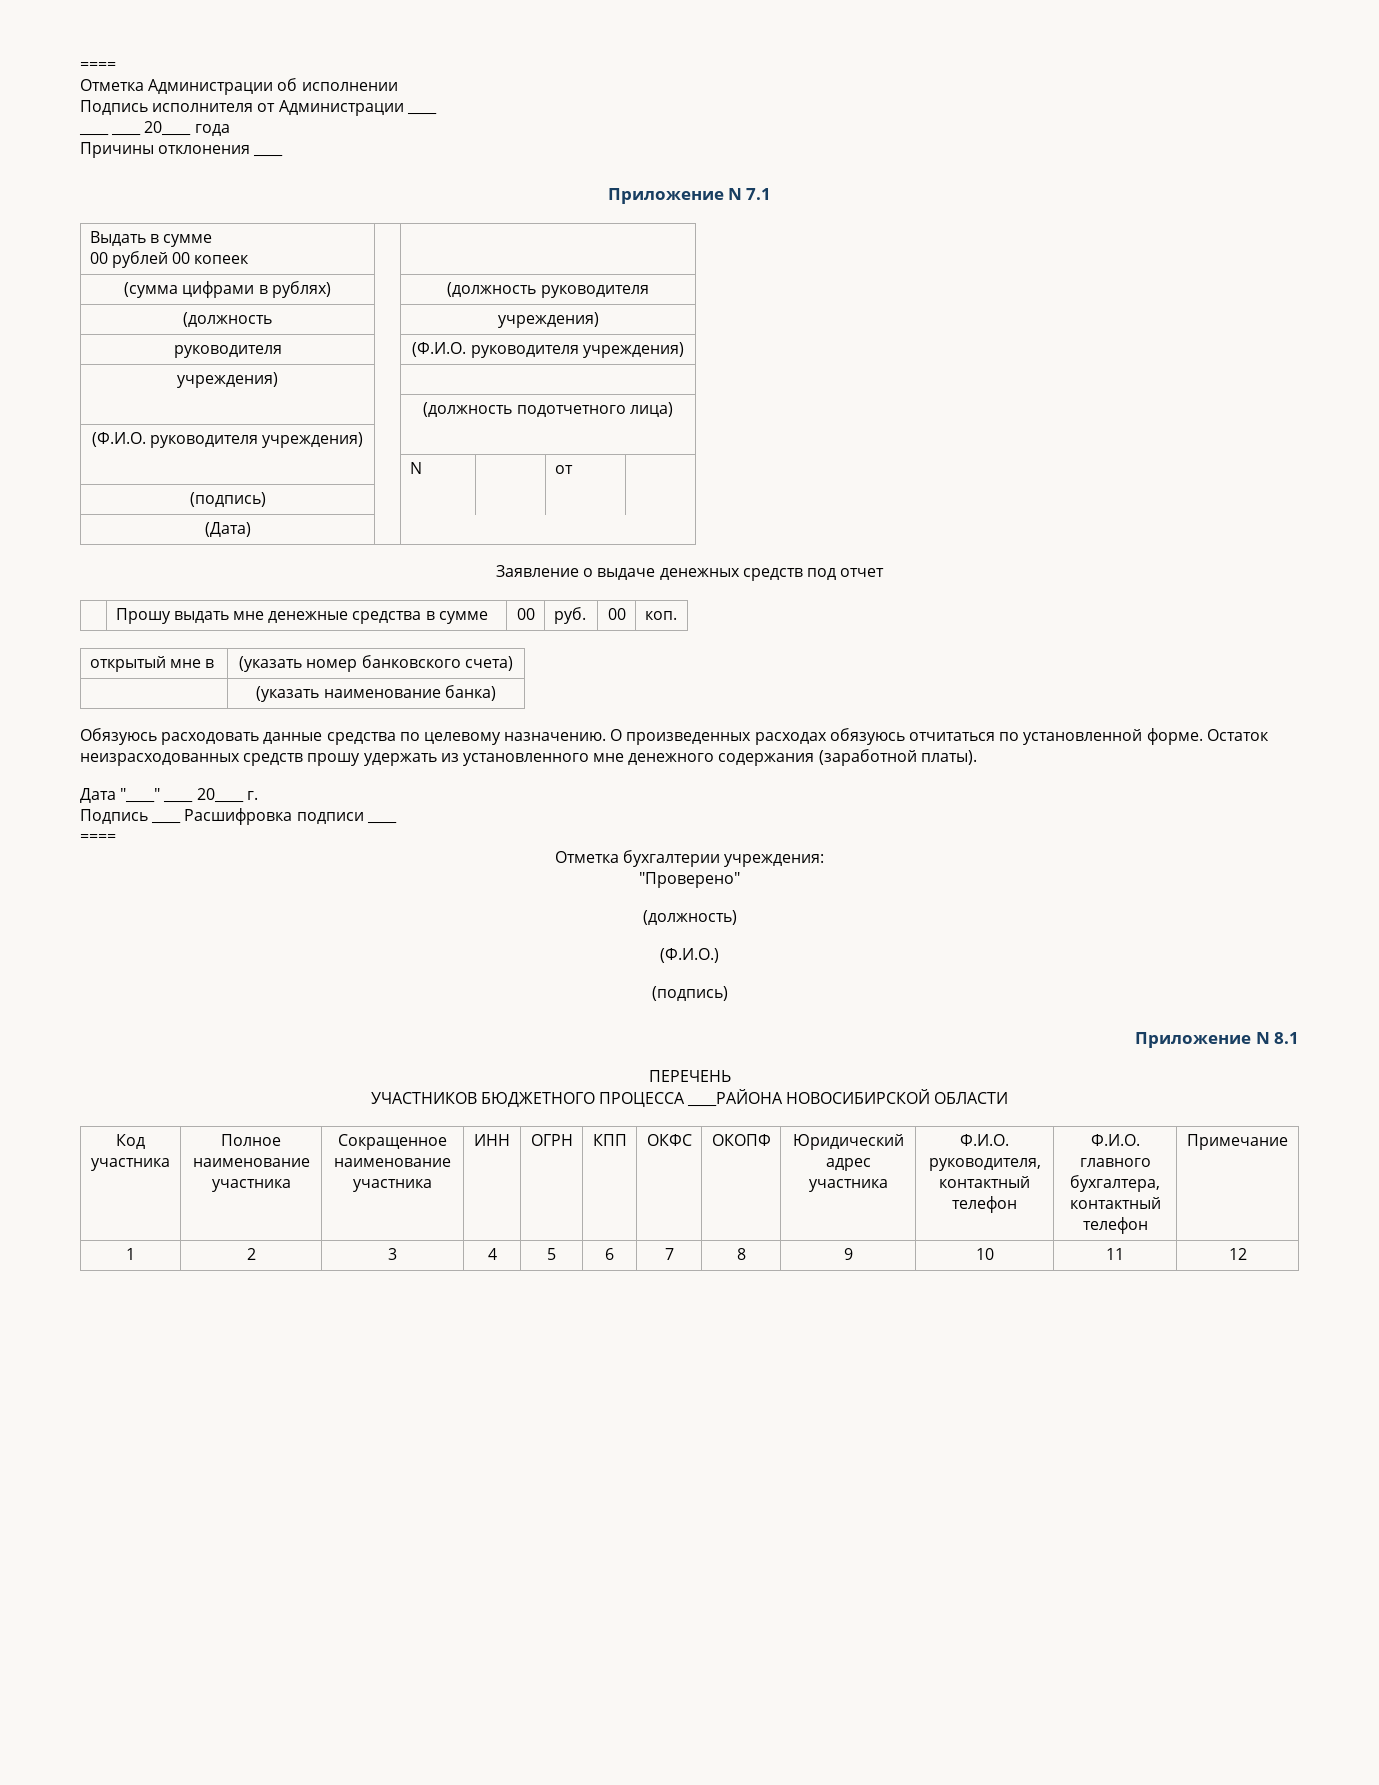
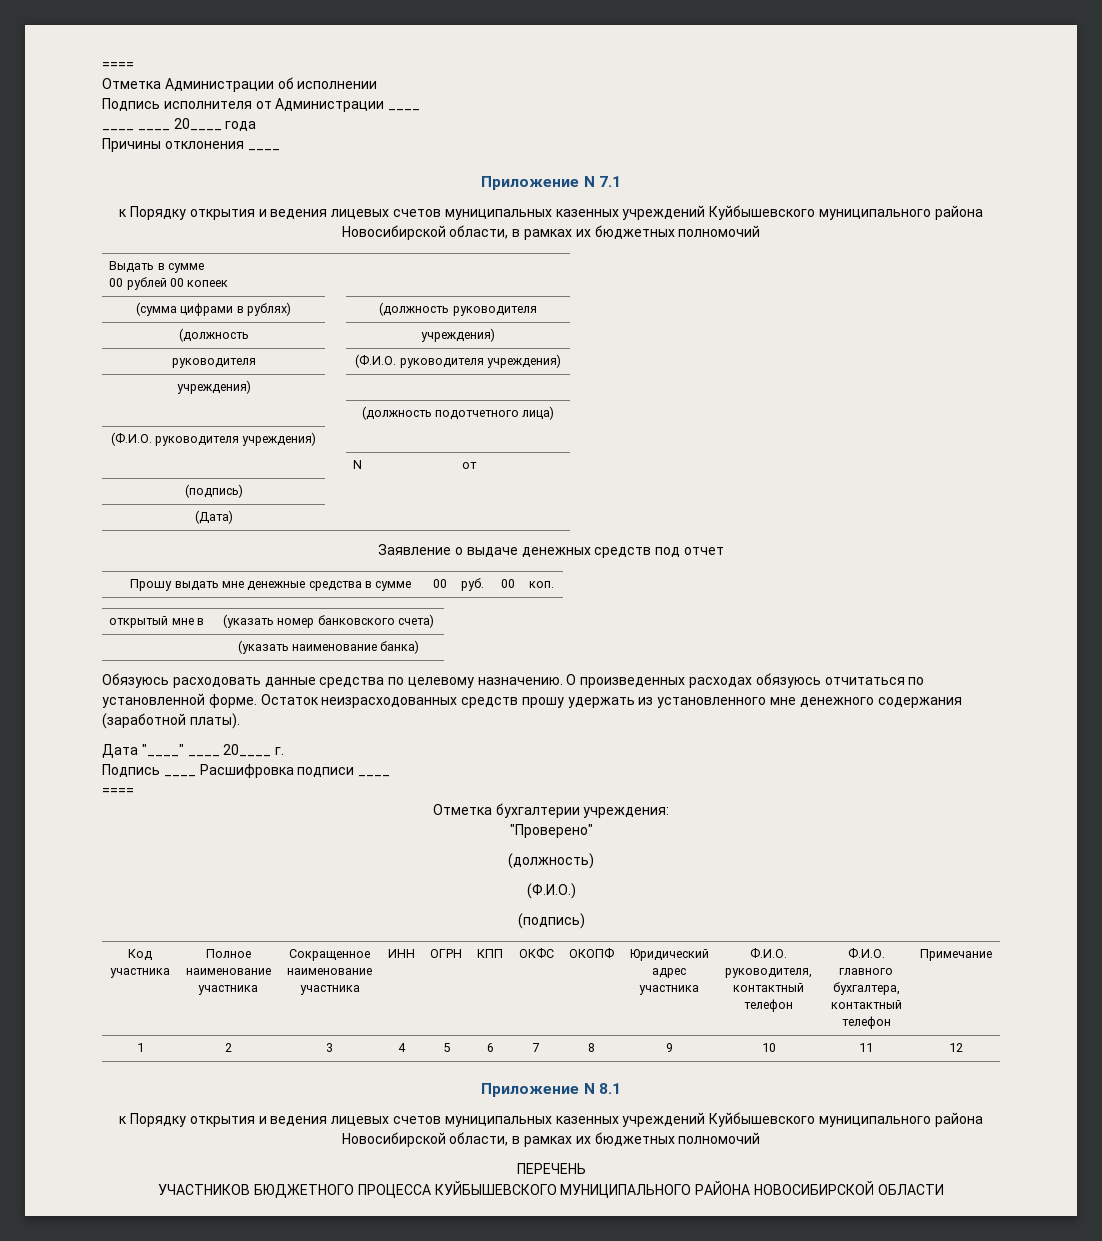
(772, 194) none -> [119,205,983,220] [341,225,761,240] // к Порядку открытия и ведения лицевых счетов муниципальных казенных учреждений Куйбышевского муниципального района Новосибирской области, в рамках их бюджетных полномочий
[1135,1032,1299,1048] [648,1070,731,1082] [370,1089,1009,1107] // Приложение N 8.1 // ПЕРЕЧЕНЬ // УЧАСТНИКОВ БЮДЖЕТНОГО ПРОЦЕССА ____РАЙОНА НОВОСИБИРСКОЙ ОБЛАСТИ -> (585, 921) none
(1247, 1254) none -> [481,1083,621,1097] [119,1112,983,1127] [341,1132,761,1147] [516,1163,586,1174] [158,1181,944,1198] // Приложение N 8.1 // к Порядку открытия и ведения лицевых счетов муниципальных казенных учреждений Куйбышевского муниципального района Новосибирской области, в рамках их бюджетных полномочий // ПЕРЕЧЕНЬ // УЧАСТНИКОВ БЮДЖЕТНОГО ПРОЦЕССА КУЙБЫШЕВСКОГО МУНИЦИПАЛЬНОГО РАЙОНА НОВОСИБИРСКОЙ ОБЛАСТИ

